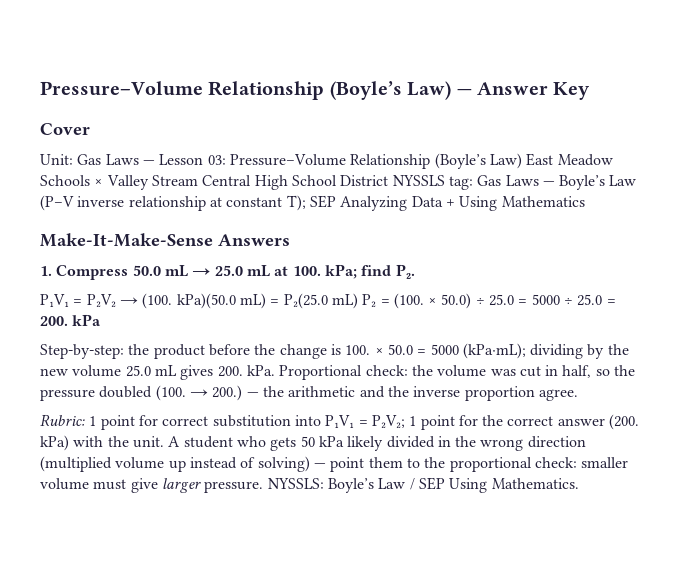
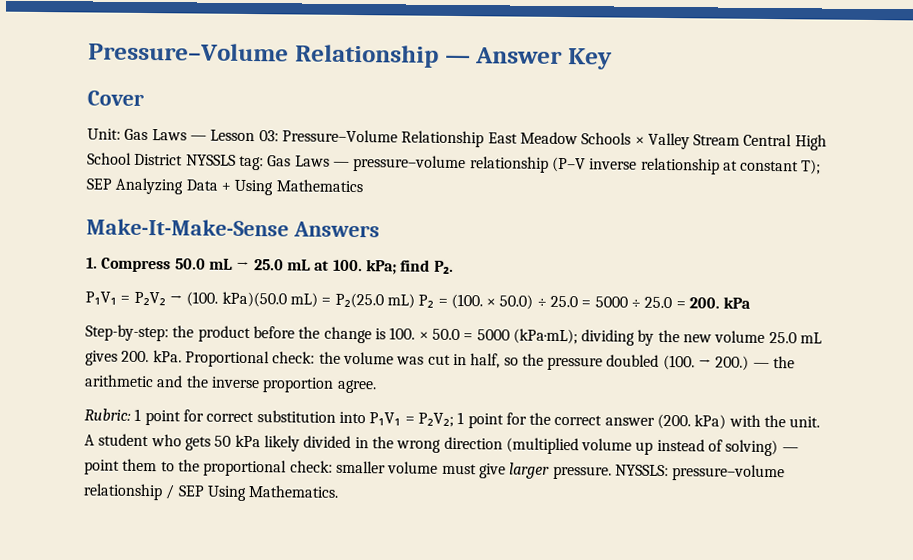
[40,81,452,100] Pressure–Volume Relationship (Boyle’s Law) -> [88,42,439,68] Pressure–Volume Relationship
[434,153,522,169] (Boyle’s Law) -> (485, 139) none
[559,175,637,190] Boyle’s Law -> [353,155,549,173] pressure–volume relationship
[327,478,406,493] Boyle’s Law -> [672,464,786,482] [83,483,163,501] pressure–volume relationship

